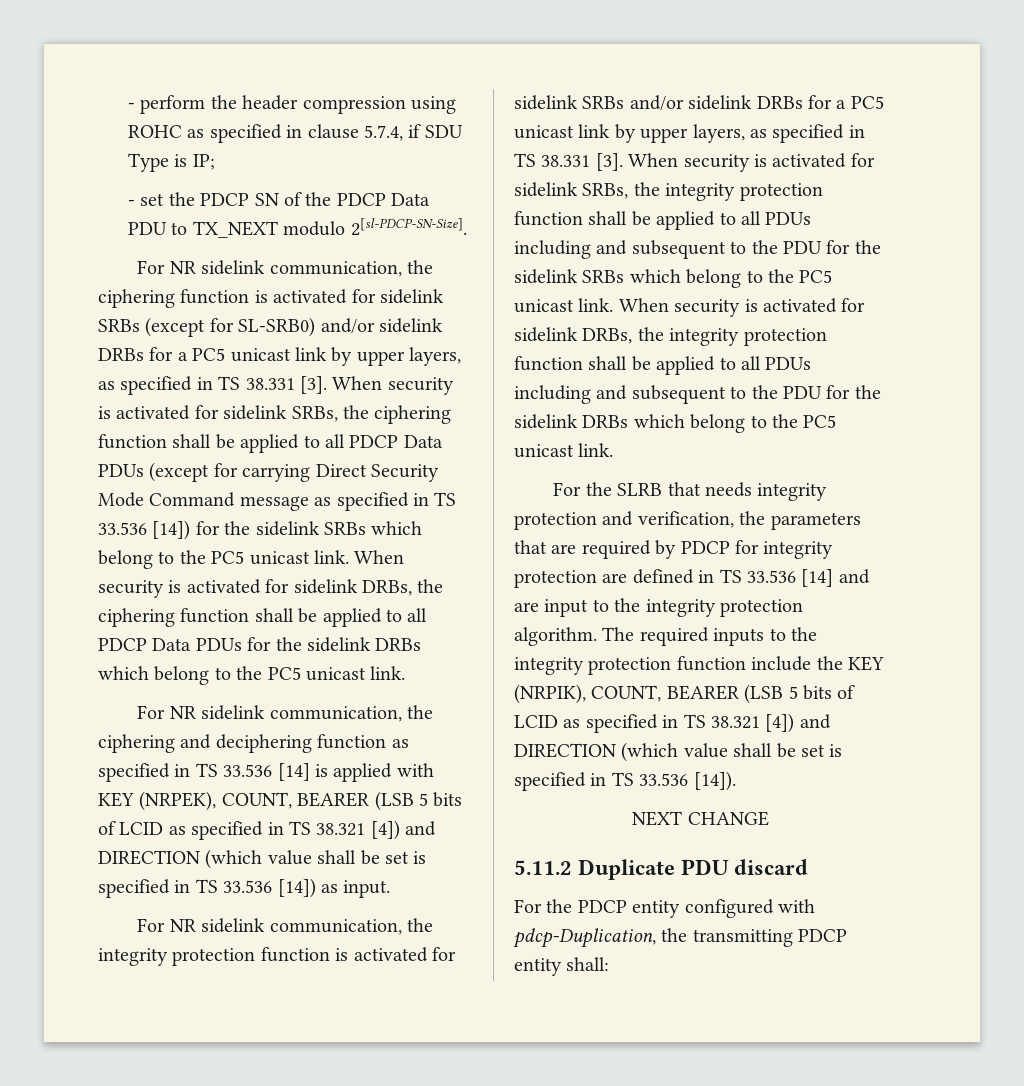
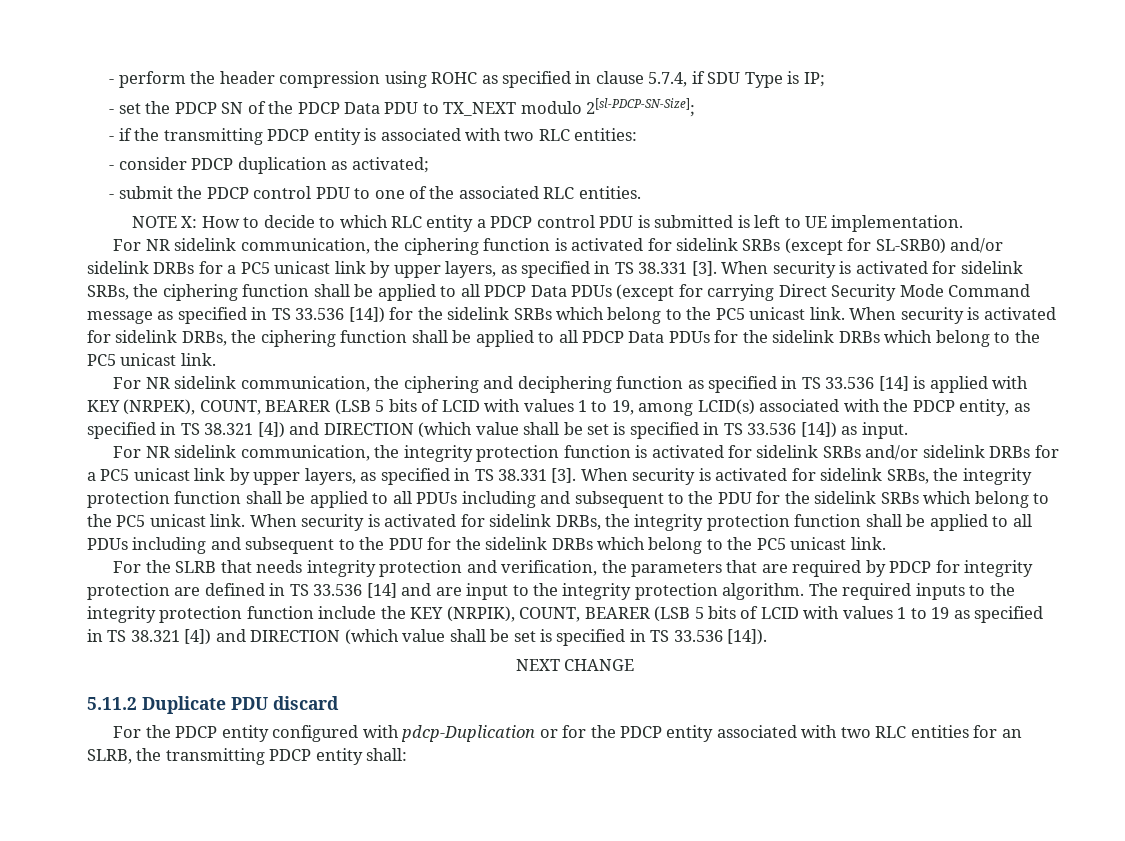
[350,218,467,236] 2[sl-PDCP-SN-Size]. -> [586,98,696,117] [109,128,638,145] [109,157,429,174] [109,186,641,199] [131,215,964,232] 2[sl-PDCP-SN-Size]; // - if the transmitting PDCP entity is associated with two RLC entities: // - consider PDCP duplication as activated; // - submit the PDCP control PDU to one of the associated RLC entities. // NOTE X: How to decide to which RLC entity a PDCP control PDU is submitted is left to UE implementation.
(164, 828) none -> [484,399,1010,416] with values 1 to 19, among LCID(s) associated with the PDCP entity,
(558, 721) none -> [803,606,950,619] with values 1 to 19
[513,928,656,948] pdcp-Duplication, -> [401,725,1022,742] [87,749,132,764] pdcp-Duplication or for the PDCP entity associated with two RLC entities for an SLRB,

